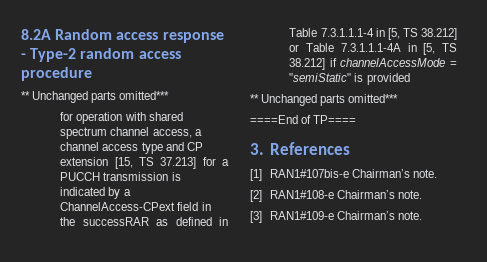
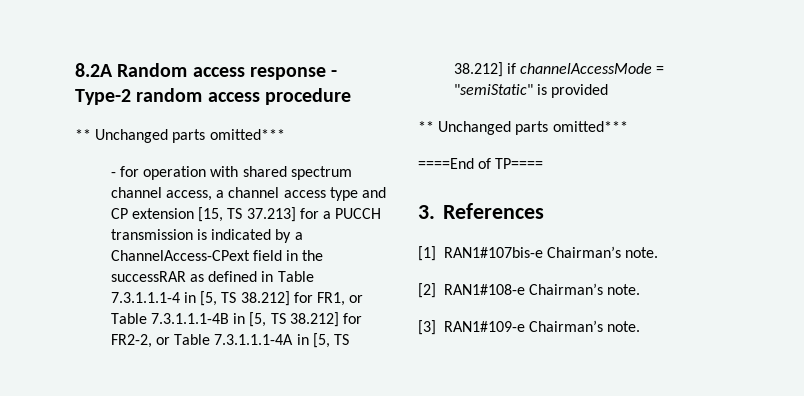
(170, 95) none -> [110,172,116,177] -
(457, 34) none -> [293,292,364,306] [110,312,362,327] [110,334,152,348] for FR1, or Table 7.3.1.1.1-4B in [5, TS 38.212] for FR2-2,

